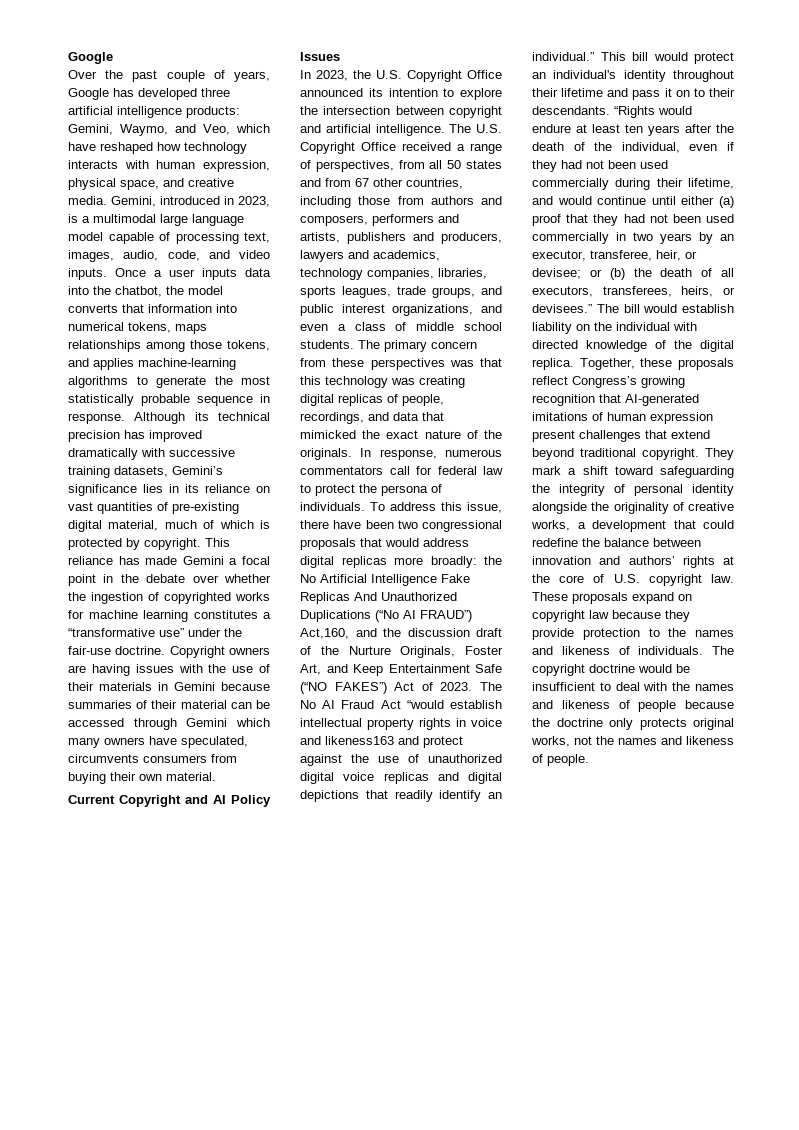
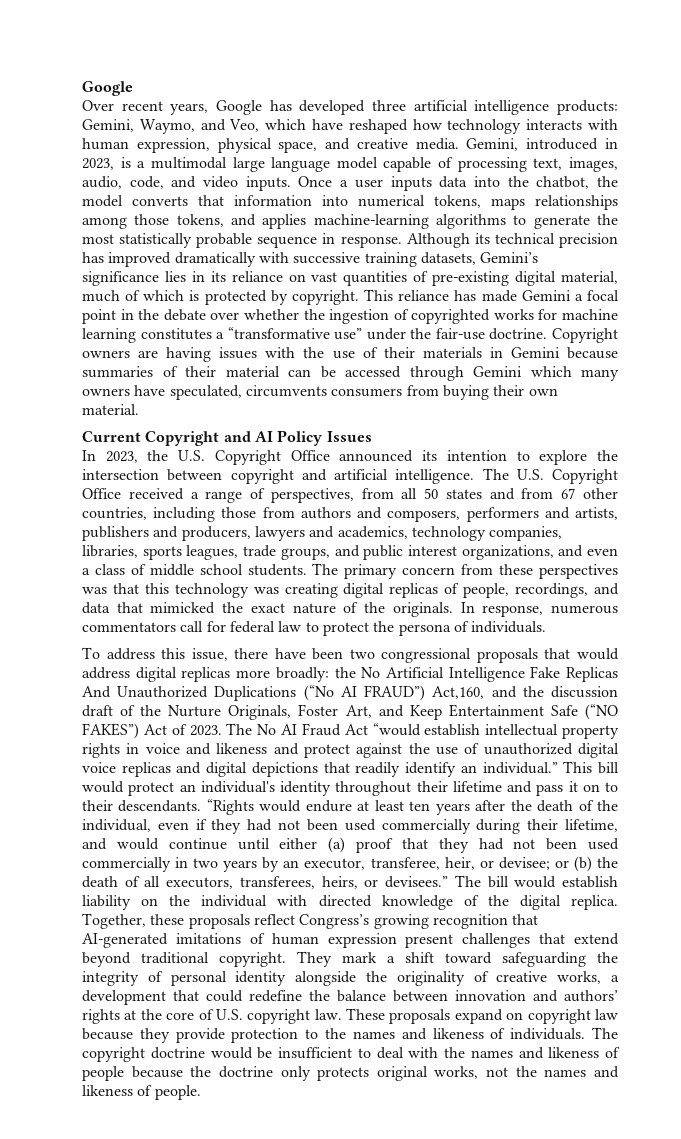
[105,70,225,82] the past couple of -> [121,101,163,111] recent
(365, 506) none -> (547, 627) //
[325,736,394,745] likeness163 -> [216,743,268,754] likeness

